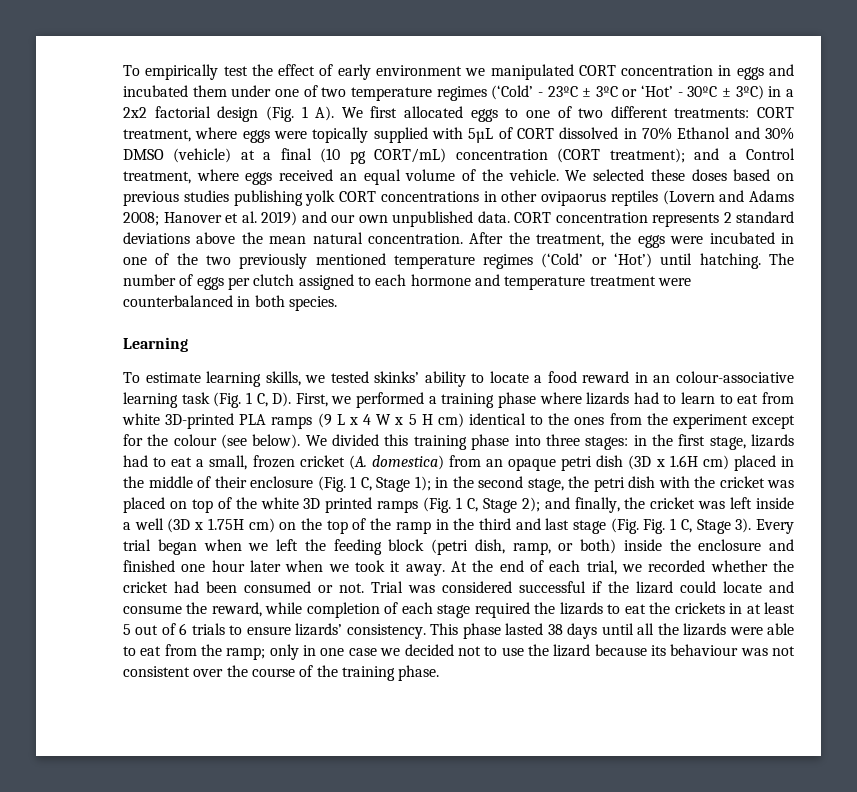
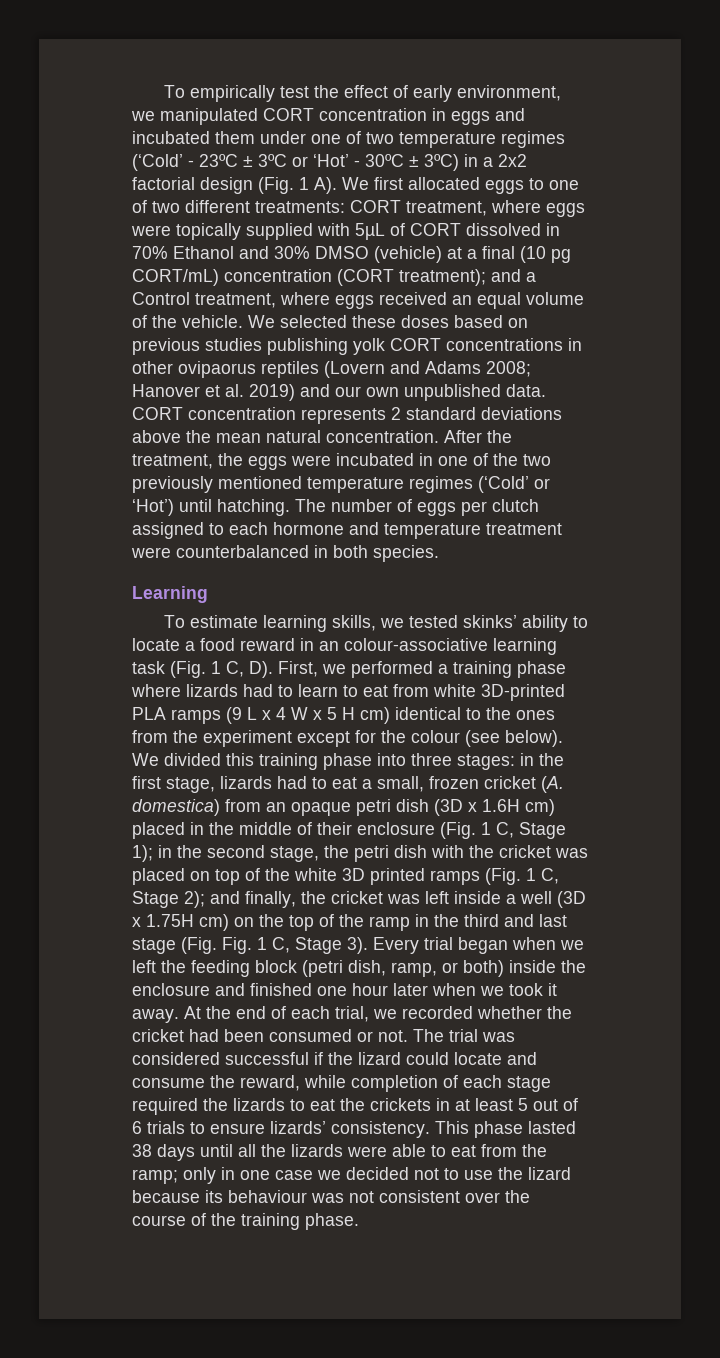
[375,65,462,76] environment -> [456,85,561,101] environment,
[371,581,403,593] Trial -> [413,1029,478,1042] The trial

